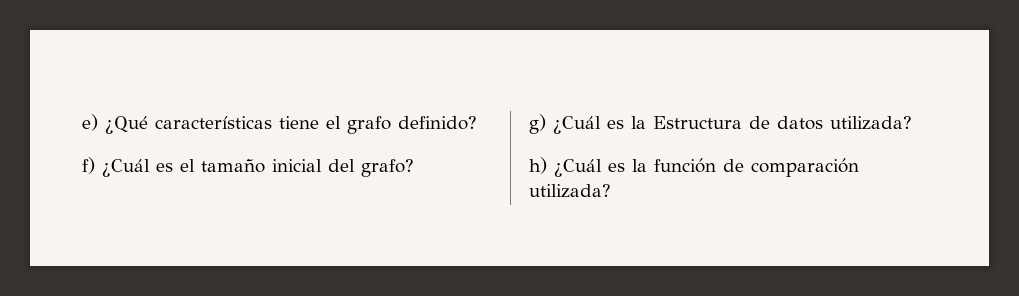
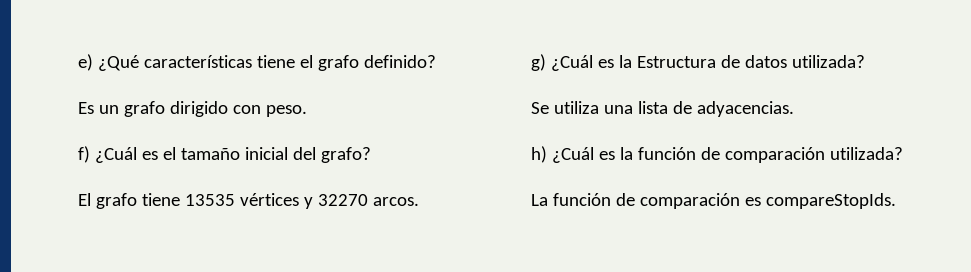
(477, 123) none -> [78,101,307,117] // Es un grafo dirigido con peso.
(415, 168) none -> [78,193,419,209] // El grafo tiene 13535 vértices y 32270 arcos.
(912, 123) none -> [531,101,794,117] // Se utiliza una lista de adyacencias.
(611, 191) none -> [531,193,896,209] // La función de comparación es compareStopIds.

